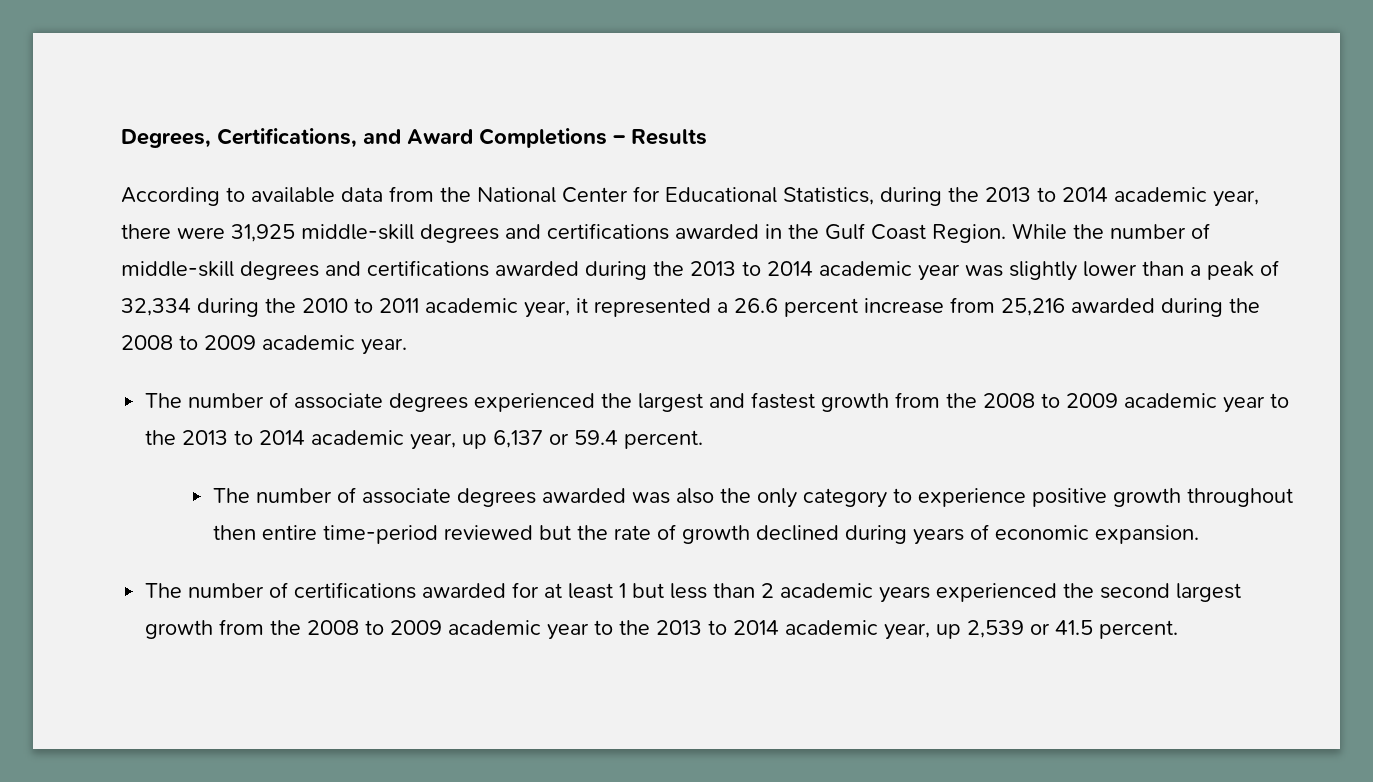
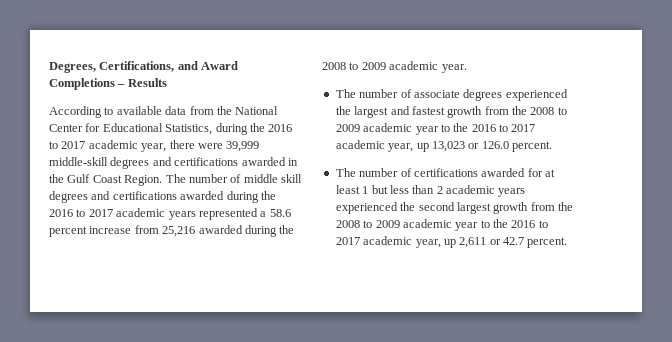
[985,187,1108,202] 2013 to 2014 -> [268,124,293,132] [49,141,86,149] 2016 to 2017
[231,224,295,242] 31,925 -> [226,141,260,152] 39,999
[1012,223,1210,240] [121,261,234,277] While the number of middle-skill -> [165,174,302,183] The number of middle skill
[690,260,1279,281] [121,298,588,318] 2013 to 2014 academic year was slightly lower than a peak of 32,334 during the 2010 to 2011 academic year, it -> [49,208,196,220] 2016 to 2017 academic years
[734,298,778,313] 26.6 -> [269,209,291,217] 58.6
[182,430,704,450] [213,487,1294,508] [213,524,1200,545] 2013 to 2014 academic year, up 6,137 or 59.4 percent. // The number of associate degrees awarded was also the only category to experience positive growth throughout then entire time-period reviewed but the rate of growth declined during years of economic expansion. -> [471,124,536,132] [335,140,552,152] 2016 to 2017 academic year, up 13,023 or 126.0 percent.
[656,620,1094,640] 2013 to 2014 academic year, up 2,539 or 41.5 -> [511,220,548,228] [335,236,524,248] 2016 to 2017 academic year, up 2,611 or 42.7

